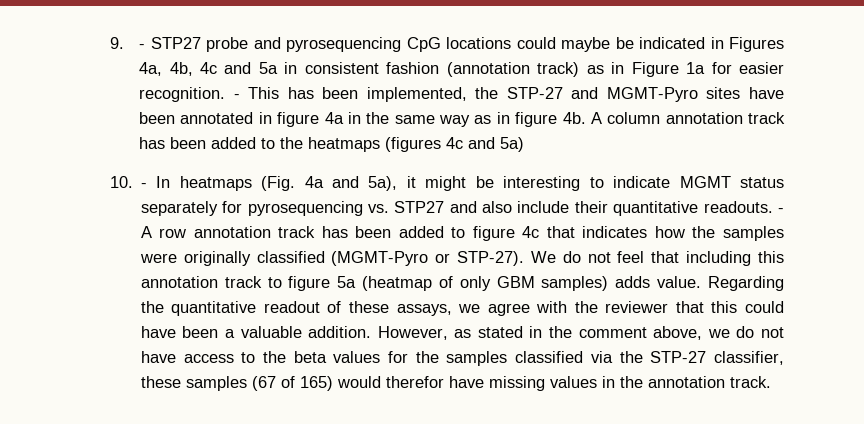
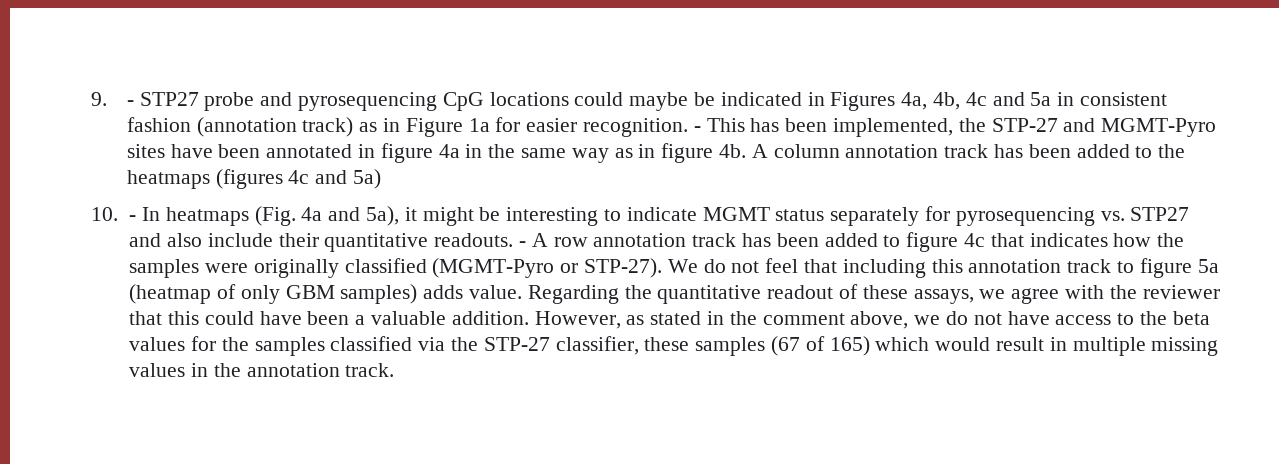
[336,376,484,388] would therefor have -> [875,337,1146,356] which would result in multiple

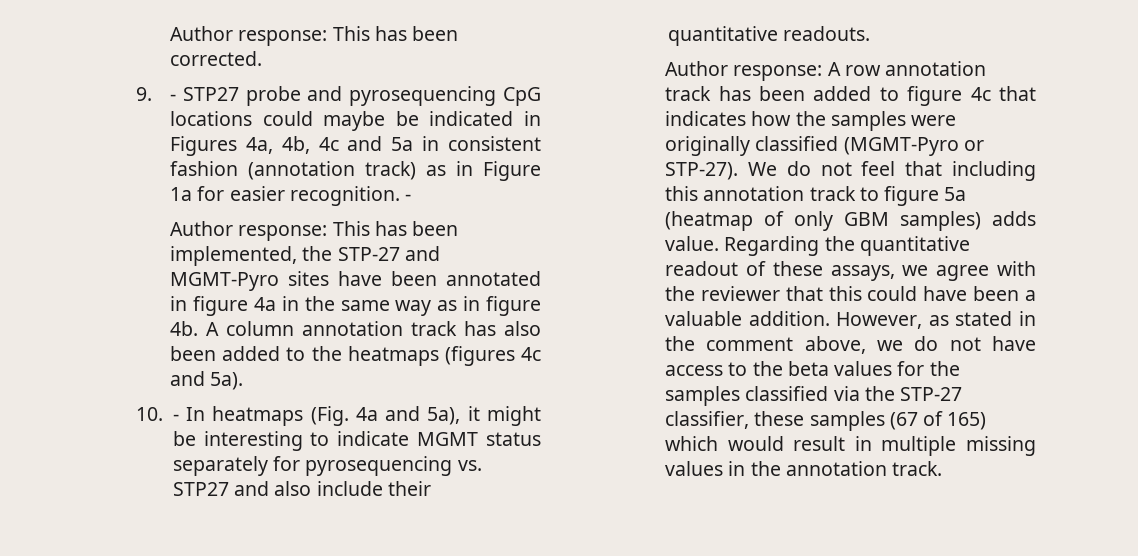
(91, 99) none -> [170,26,459,46] [170,51,263,66] Author response: This has been corrected. //
(701, 129) none -> [170,221,328,241] // Author response:
(1024, 151) none -> [504,321,541,336] also
[352,169,381,189] 5a) -> [210,372,244,390] 5a).
[518,241,526,247] - -> [665,61,823,81] // Author response:

